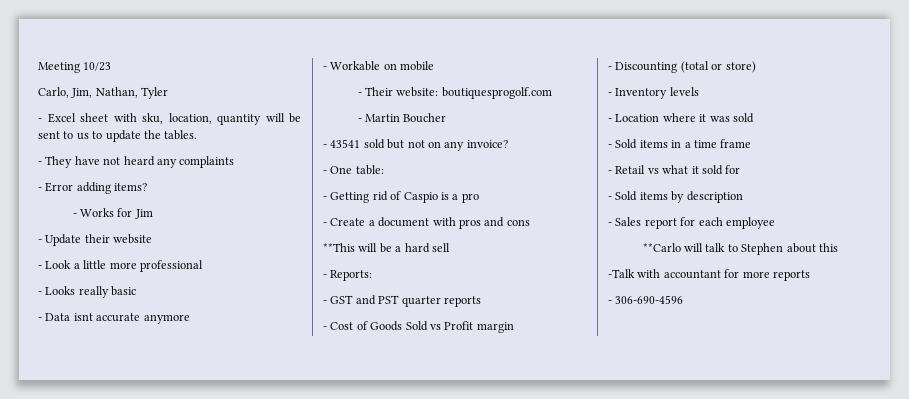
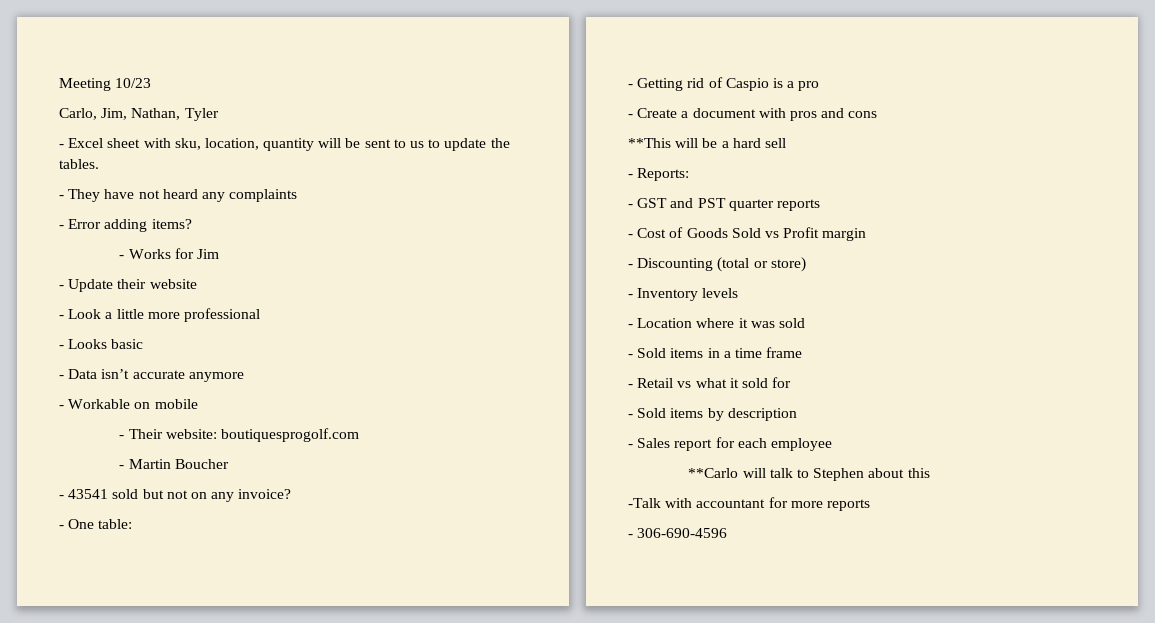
[78,286,109,298] really -> (108, 344) none
[73,313,93,321] isnt -> [101,369,130,379] isn’t

